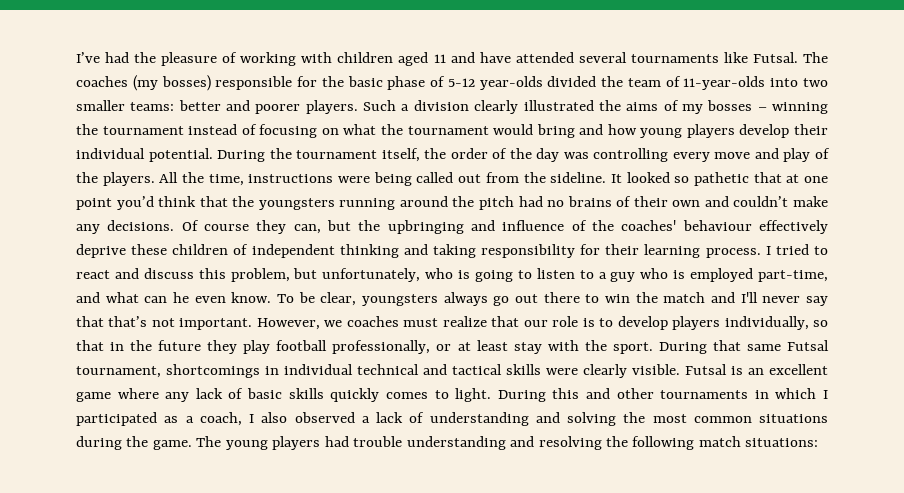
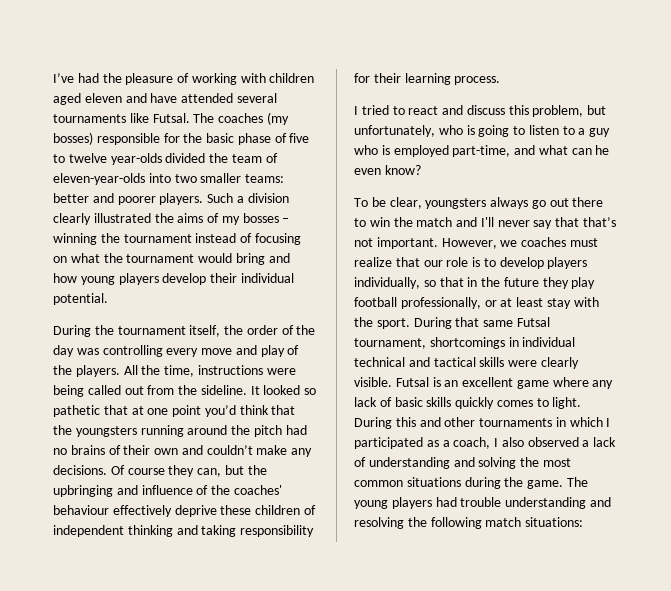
[433,54,446,63] 11 -> [84,93,122,103] eleven
[447,78,475,87] 5-12 -> [289,133,310,143] [53,153,107,163] five to twelve
[683,76,766,90] 11-year-olds -> [53,173,145,185] eleven-year-olds
(213, 155) none -> (108, 299) //
(761, 253) none -> (501, 80) //
[231,292,272,303] know. -> [384,165,421,175] know? //

